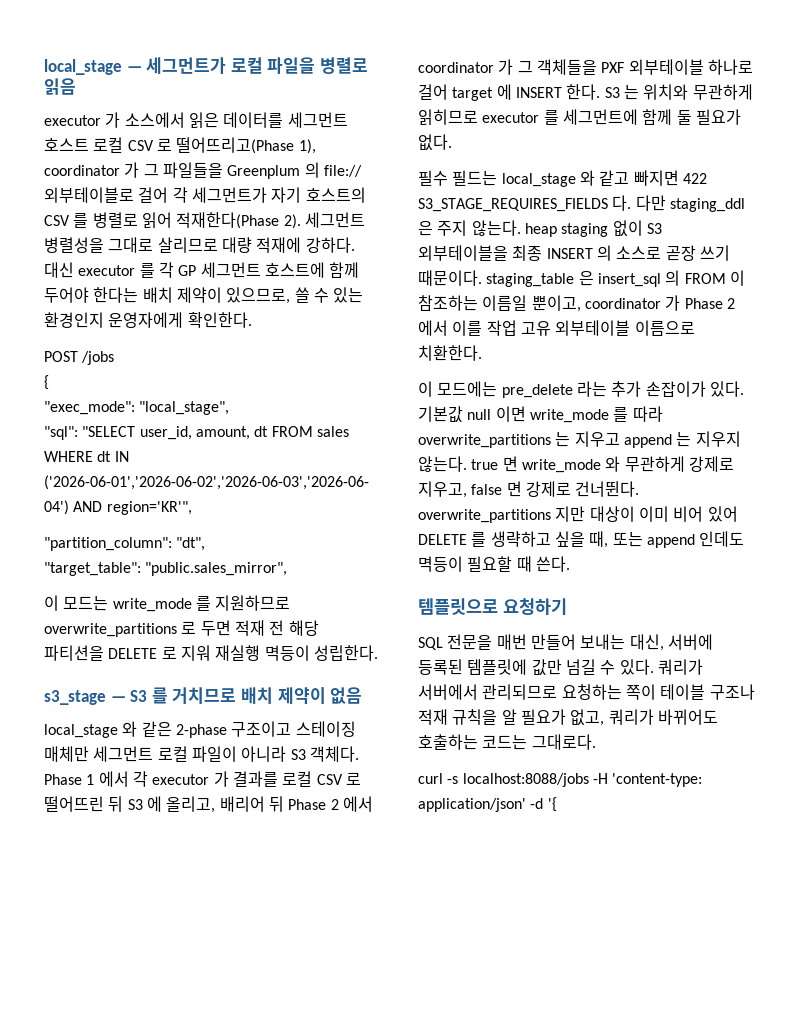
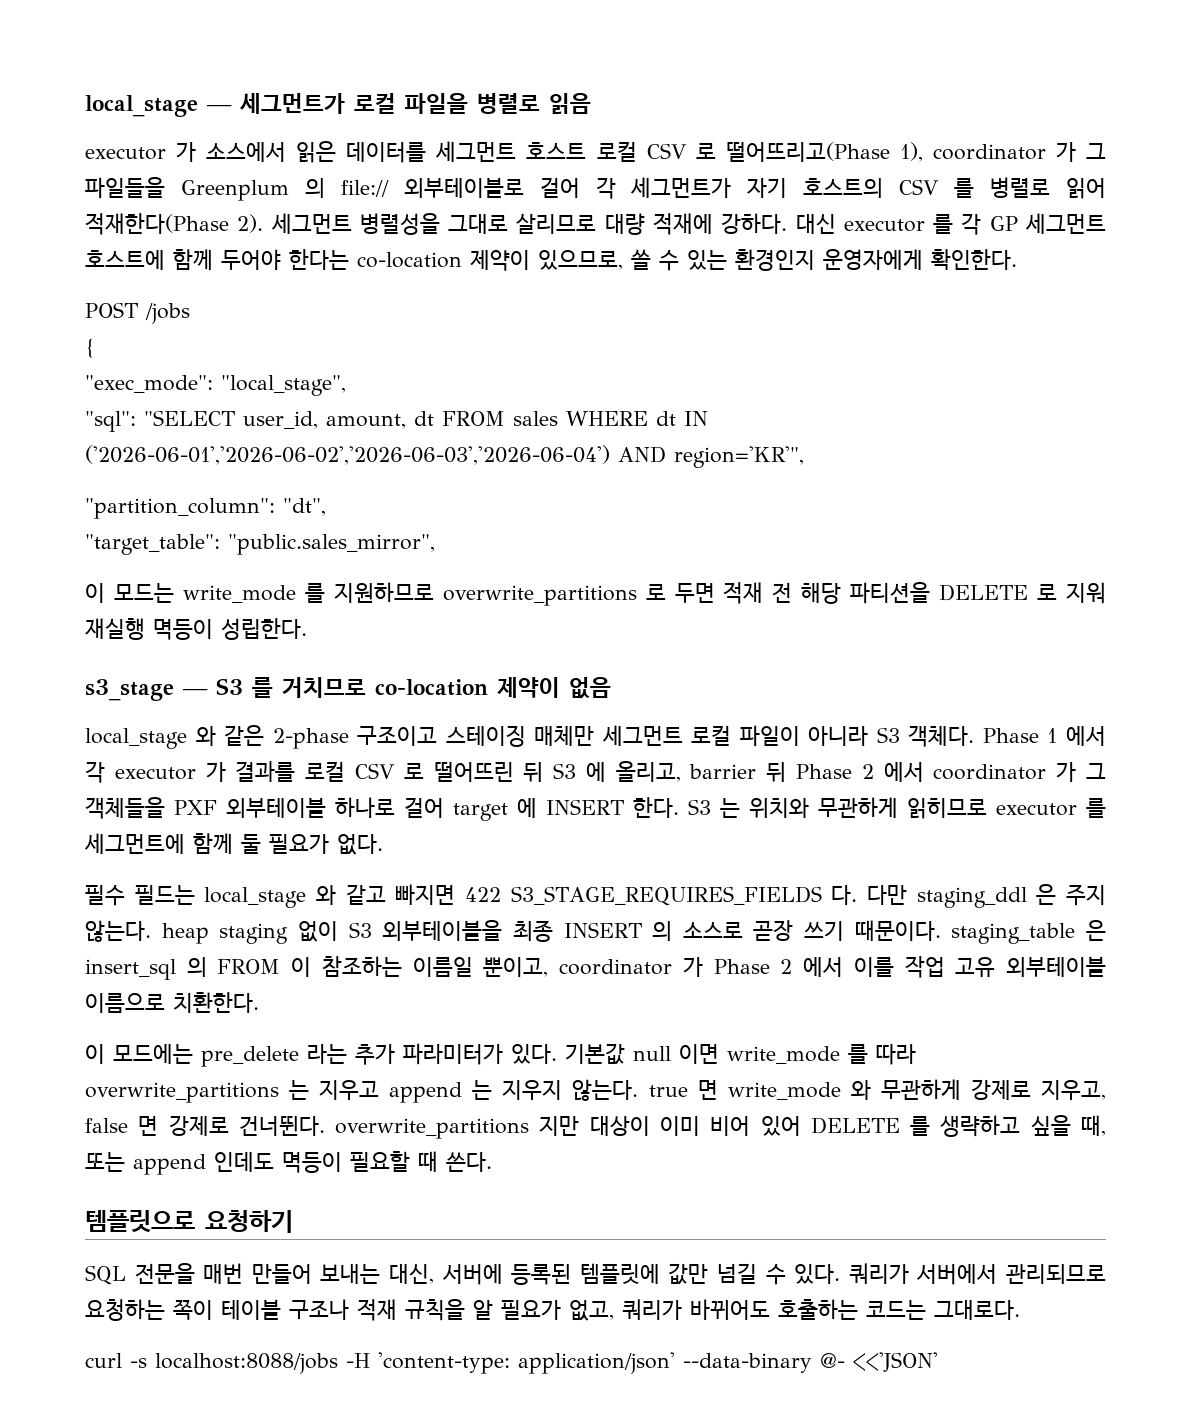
[142,287,173,303] 배치 -> [357,252,462,268] co-location
[240,687,273,704] 배치 -> [375,679,488,696] co-location
[219,796,265,812] 배리어 -> [689,764,757,779] barrier
[645,381,706,397] 손잡이가 -> [403,1043,503,1065] 파라미터가
[530,797,557,812] -d '{ -> [683,1352,938,1373] --data-binary @- <<'JSON'

